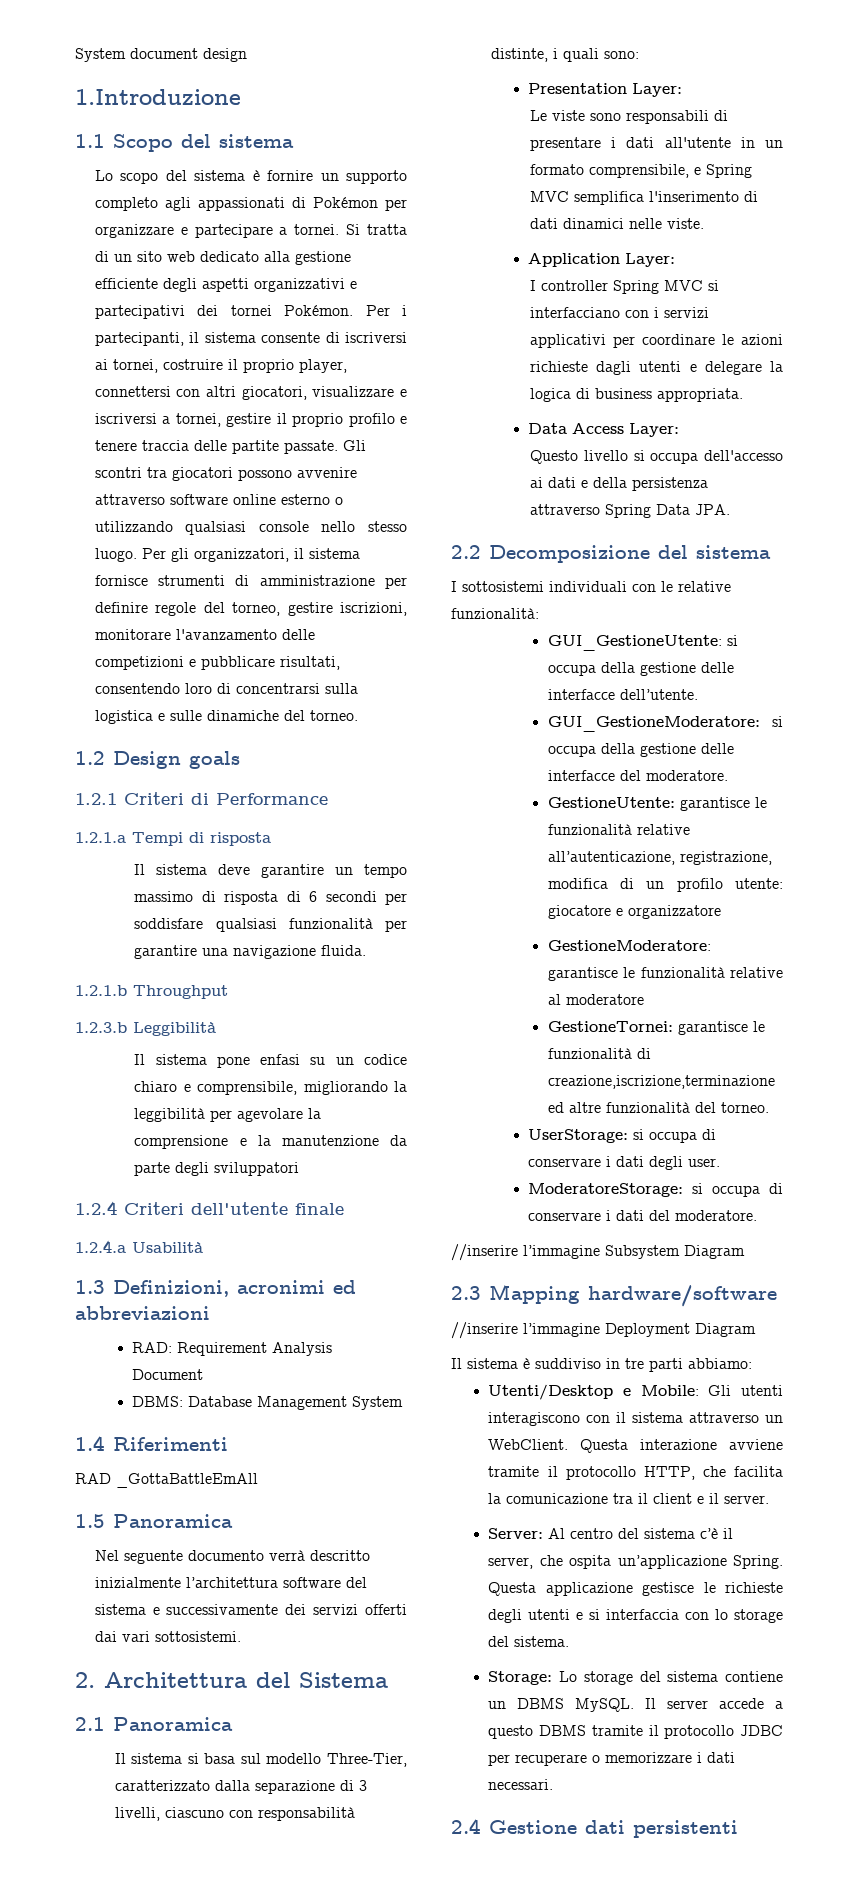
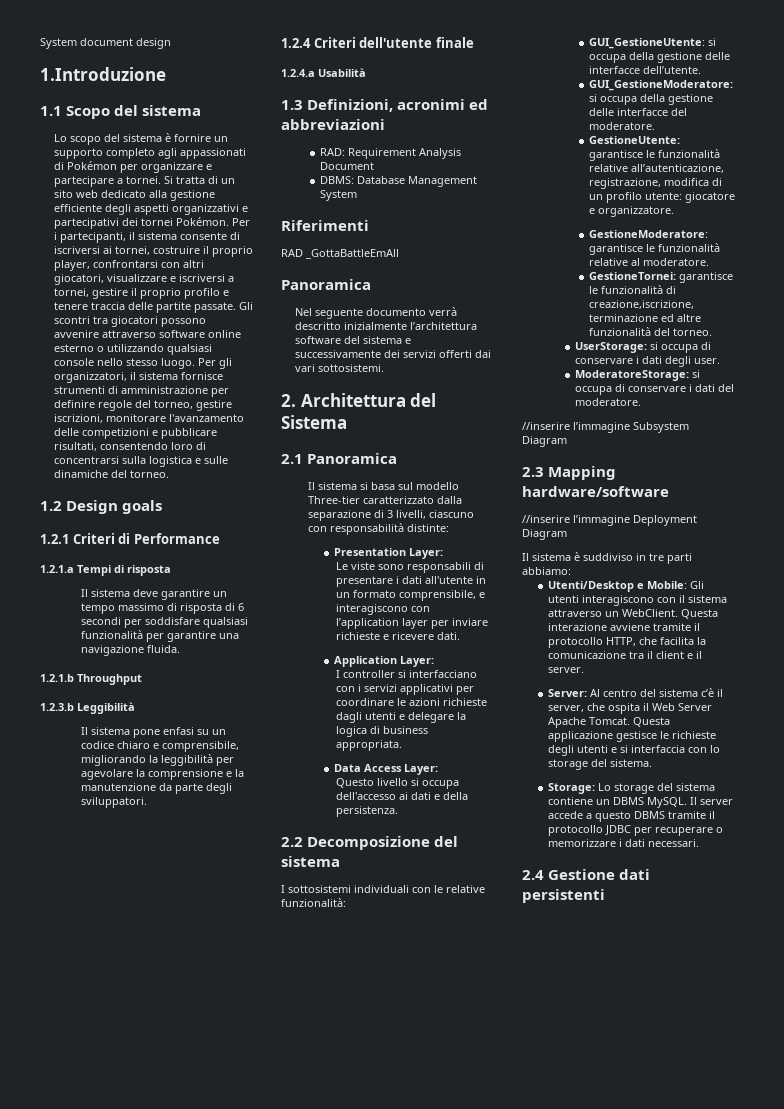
[94,386,171,397] connettersi -> [92,260,158,268] confrontarsi
[214,1162,300,1176] sviluppatori -> [80,797,147,808] sviluppatori.
[75,1436,105,1451] 1.4 -> (358, 195) none
[75,1514,105,1528] 1.5 -> (399, 254) none
[327,1753,407,1767] Three-Tier, -> [308,496,361,504] Three-tier
[490,48,639,62] distinte, i quali sono: -> [407,524,450,532] distinte:
[706,164,753,178] [530,191,759,205] [530,218,705,229] Spring MVC semplifica l'inserimento di dati dinamici nelle viste. -> [335,604,430,615] [335,618,488,629] [335,632,460,640] interagiscono con l’application layer per inviare richieste e ricevere dati.
[613,280,704,294] Spring MVC -> (395, 674) none
[632,477,709,491] [530,504,731,518] persistenza attraverso Spring Data JPA. -> [335,806,398,817] persistenza.
[627,905,721,919] organizzatore -> [597,206,674,217] organizzatore.
[565,994,644,1005] moderatore -> [642,258,709,266] moderatore.
[617,1555,783,1569] un’applicazione Spring. -> [642,703,712,711] [547,717,630,728] il Web Server Apache Tomcat.

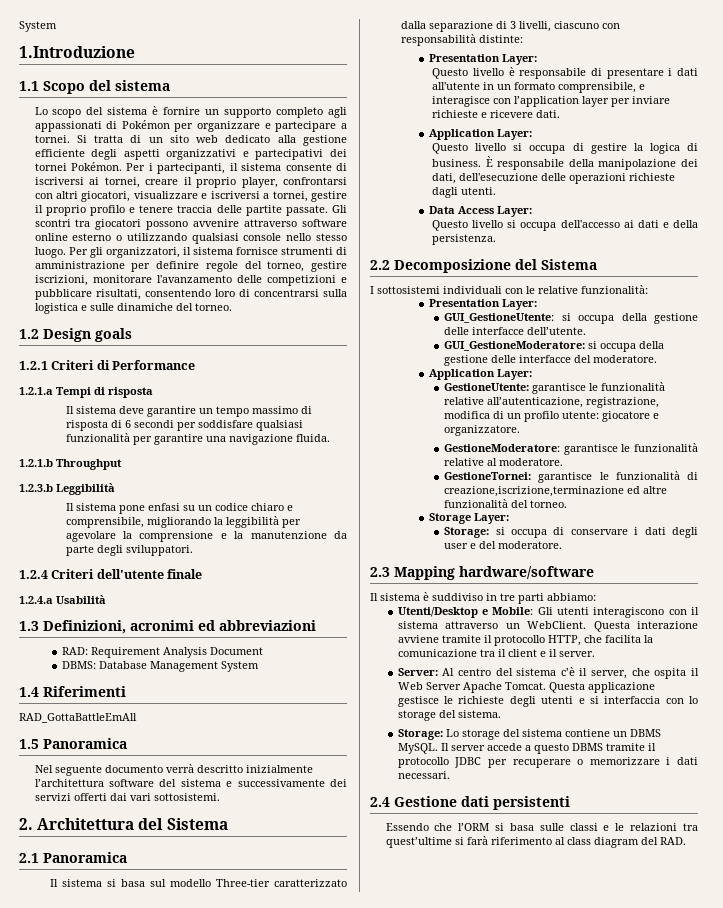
[40,38,171,49] System document design -> [19,21,57,32] System
[152,246,200,254] costruire -> [145,179,179,185] creare
(358, 195) none -> [19,687,39,697] 1.4
[281,249,399,259] RAD _GottaBattleEmAll // -> [19,713,137,723] [19,739,39,749] RAD_GottaBattleEmAll // 1.5
[335,562,471,573] Le viste sono responsabili -> [432,67,587,79] Questo livello è responsabile
[335,604,408,615] interagiscono -> [432,96,491,107] interagisce
[335,670,477,678] [335,684,474,695] [335,698,487,706] [335,712,466,723] [335,726,428,737] [335,740,402,751] I controller si interfacciano con i servizi applicativi per coordinare le azioni richieste dagli utenti e delegare la logica di business appropriata. -> [432,143,698,154] [432,156,698,170] [432,173,676,184] [432,187,497,198] Questo livello si occupa di gestire la logica di business. È responsabile della manipolazione dei dati, dell'esecuzione delle operazioni richieste dagli utenti.
[281,856,340,867] sistema -> [541,259,597,270] Sistema
(346, 902) none -> [428,299,537,310] // Presentation Layer:
(655, 126) none -> [428,369,532,380] // Application Layer:
[574,342,647,353] UserStorage: -> [428,513,509,524] [444,527,490,538] Storage Layer: // Storage:
[693,358,720,364] [574,370,700,381] [574,384,734,395] [574,398,641,406] [522,422,689,433] [522,436,567,447] user. // ModeratoreStorage: si occupa di conservare i dati del moderatore. // //inserire l’immagine Subsystem Diagram -> [444,541,563,549] user e del moderatore.
[522,515,697,526] [522,529,567,540] // //inserire l’immagine Deployment Diagram -> (594, 572) none
(605, 896) none -> [385,823,698,831] [385,836,686,848] // Essendo che l’ORM si basa sulle classi e le relazioni tra quest’ultime si farà riferimento al class diagram del RAD.

